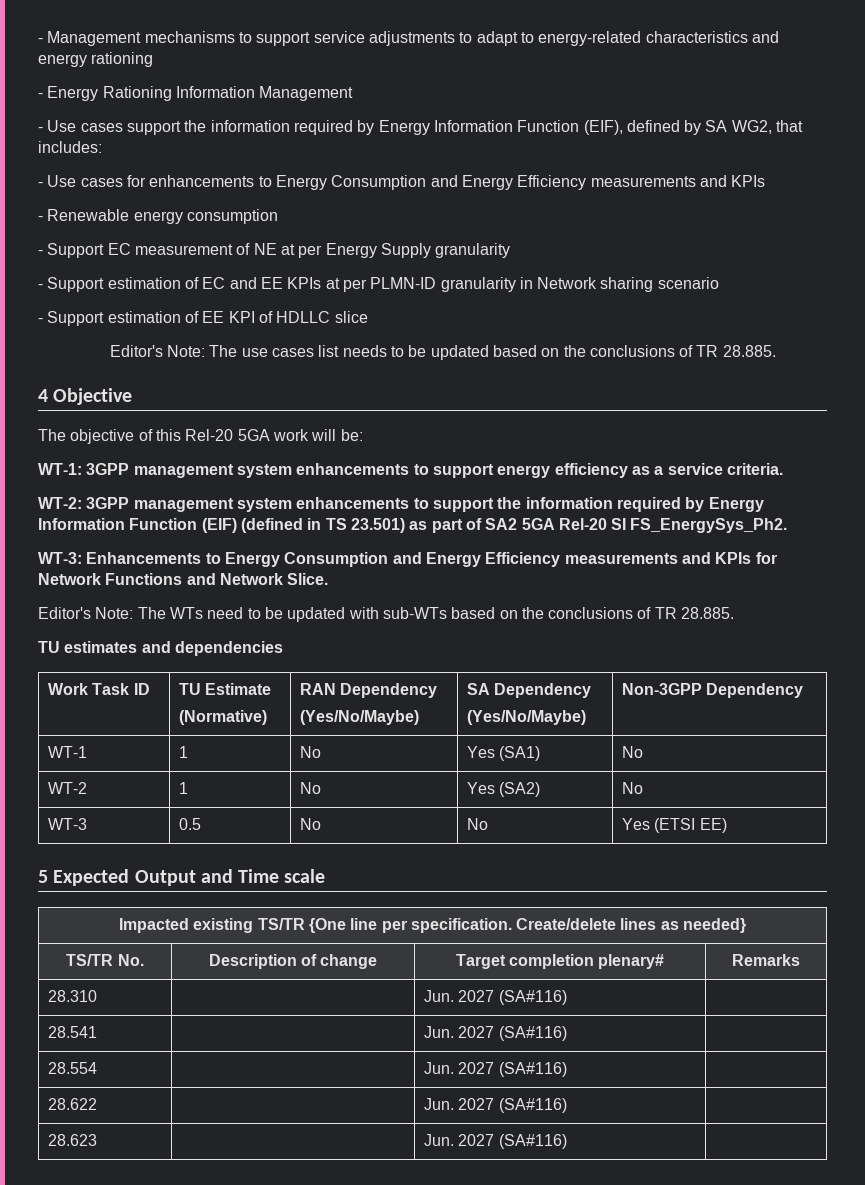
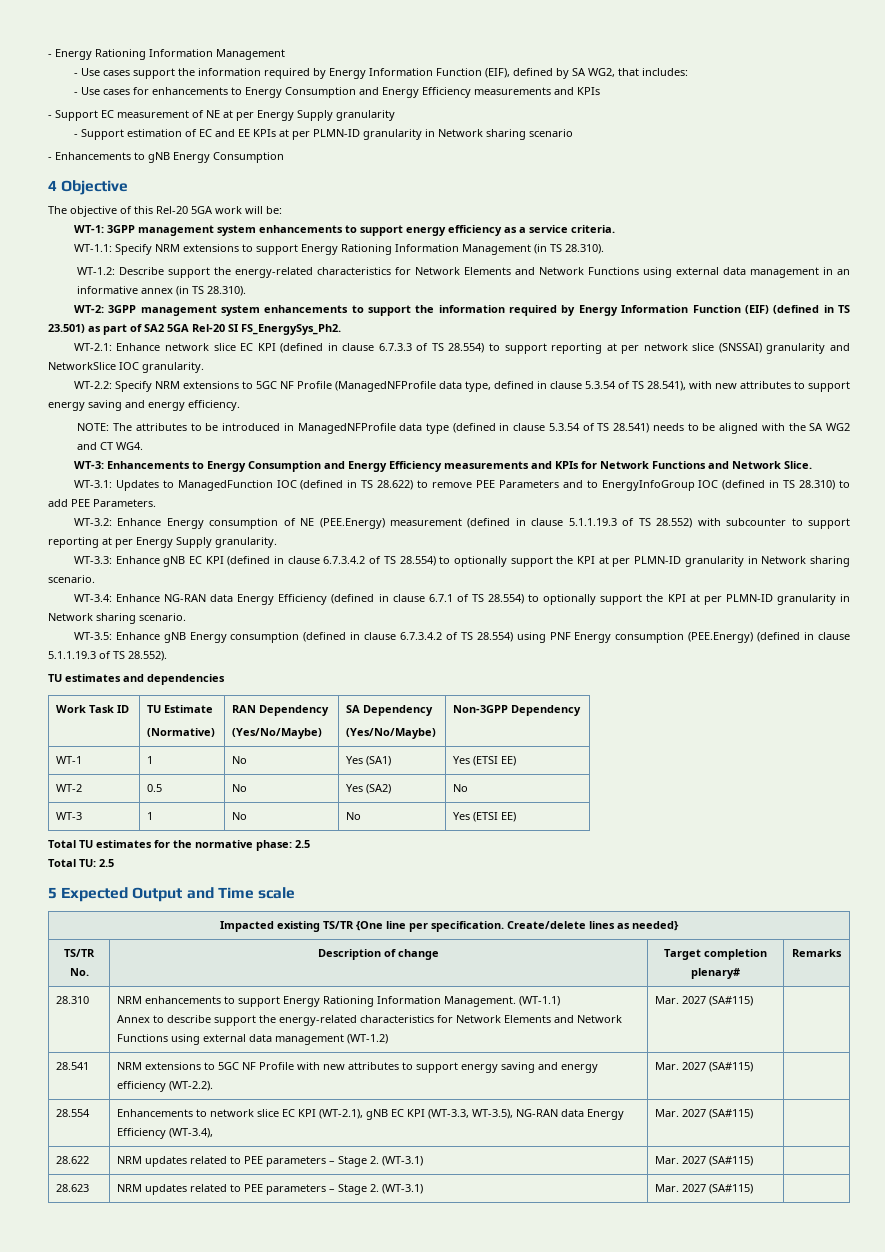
[38,31,779,46] [38,52,154,67] [38,93,43,98] - Management mechanisms to support service adjustments to adapt to energy-related characteristics and energy rationing // - -> [48,54,52,57] -
[38,209,278,224] // - Renewable energy consumption -> (600, 91) none
[47,311,368,326] [109,345,776,360] Support estimation of EE KPI of HDLLC slice // Editor's Note: The use cases list needs to be updated based on the conclusions of TR 28.885. -> [55,152,284,163] Enhancements to gNB Energy Consumption
(783, 469) none -> [73,244,604,255] [77,267,851,278] [77,286,247,296] // WT-1.1: Specify NRM extensions to support Energy Rationing Information Management (in TS 28.310). // WT-1.2: Describe support the energy-related characteristics for Network Elements and Network Functions using external data management in an informative annex (in TS 28.310).
(788, 525) none -> [73,343,851,354] [48,362,204,373] [73,381,850,392] [48,400,240,411] [77,423,850,434] [77,442,144,450] // WT-2.1: Enhance network slice EC KPI (defined in clause 6.7.3.3 of TS 28.554) to support reporting at per network slice (SNSSAI) granularity and NetworkSlice IOC granularity. // WT-2.2: Specify NRM extensions to 5GC NF Profile (ManagedNFProfile data type, defined in clause 5.3.54 of TS 28.541), with new attributes to support energy saving and energy efficiency. // NOTE: The attributes to be introduced in ManagedNFProfile data type (defined in clause 5.3.54 of TS 28.541) needs to be aligned with the SA WG2 and CT WG4.
[38,607,735,622] Editor's Note: The WTs need to be updated with sub-WTs based on the conclusions of TR 28.885. -> [73,480,851,491] [48,499,156,507] [73,518,850,529] [48,537,277,548] [73,556,851,567] [48,575,95,583] [73,594,850,605] [48,613,186,624] [73,632,850,643] [48,651,167,661] WT-3.1: Updates to ManagedFunction IOC (defined in TS 28.622) to remove PEE Parameters and to EnergyInfoGroup IOC (defined in TS 28.310) to add PEE Parameters. // WT-3.2: Enhance Energy consumption of NE (PEE.Energy) measurement (defined in clause 5.1.1.19.3 of TS 28.552) with subcounter to support reporting at per Energy Supply granularity. // WT-3.3: Enhance gNB EC KPI (defined in clause 6.7.3.4.2 of TS 28.554) to optionally support the KPI at per PLMN-ID granularity in Network sharing scenario. // WT-3.4: Enhance NG-RAN data Energy Efficiency (defined in clause 6.7.1 of TS 28.554) to optionally support the KPI at per PLMN-ID granularity in Network sharing scenario. // WT-3.5: Enhance gNB Energy consumption (defined in clause 6.7.3.4.2 of TS 28.554) using PNF Energy consumption (PEE.Energy) (defined in clause 5.1.1.19.3 of TS 28.552).
[622,746,644,758] No -> [452,756,516,766] Yes (ETSI EE)
[179,782,189,794] 1 -> [146,784,162,792] 0.5
[179,818,202,830] 0.5 -> [146,812,153,820] 1
(727, 825) none -> [48,840,310,851] [48,859,114,867] // Total TU estimates for the normative phase: 2.5 // Total TU: 2.5
[424,990,567,1005] [48,1026,98,1038] [424,1026,567,1041] [48,1062,98,1074] [424,1062,567,1077] [48,1098,98,1110] [424,1098,567,1113] [48,1134,98,1146] [424,1134,567,1149] | Jun. 2027 (SA#116) | // 28.541 | | Jun. 2027 (SA#116) | // 28.554 | | Jun. 2027 (SA#116) | // 28.622 | | Jun. 2027 (SA#116) | // 28.623 | | Jun. 2027 (SA#116) -> [116,996,560,1007] [116,1015,622,1026] [116,1034,388,1045] [654,996,753,1006] [55,1062,89,1070] [116,1062,598,1073] [116,1081,213,1092] [654,1062,753,1072] [55,1109,90,1117] [116,1109,624,1120] [116,1128,213,1139] [654,1109,753,1119] [55,1156,89,1164] [116,1156,423,1167] [654,1156,753,1166] [55,1184,89,1192] [116,1184,423,1195] [654,1184,753,1194] NRM enhancements to support Energy Rationing Information Management. (WT-1.1) // Annex to describe support the energy-related characteristics for Network Elements and Network Functions using external data management (WT-1.2) | Mar. 2027 (SA#115) | // 28.541 | NRM extensions to 5GC NF Profile with new attributes to support energy saving and energy efficiency (WT-2.2). | Mar. 2027 (SA#115) | // 28.554 | Enhancements to network slice EC KPI (WT-2.1), gNB EC KPI (WT-3.3, WT-3.5), NG-RAN data Energy Efficiency (WT-3.4), | Mar. 2027 (SA#115) | // 28.622 | NRM updates related to PEE parameters – Stage 2. (WT-3.1) | Mar. 2027 (SA#115) | // 28.623 | NRM updates related to PEE parameters – Stage 2. (WT-3.1) | Mar. 2027 (SA#115)

